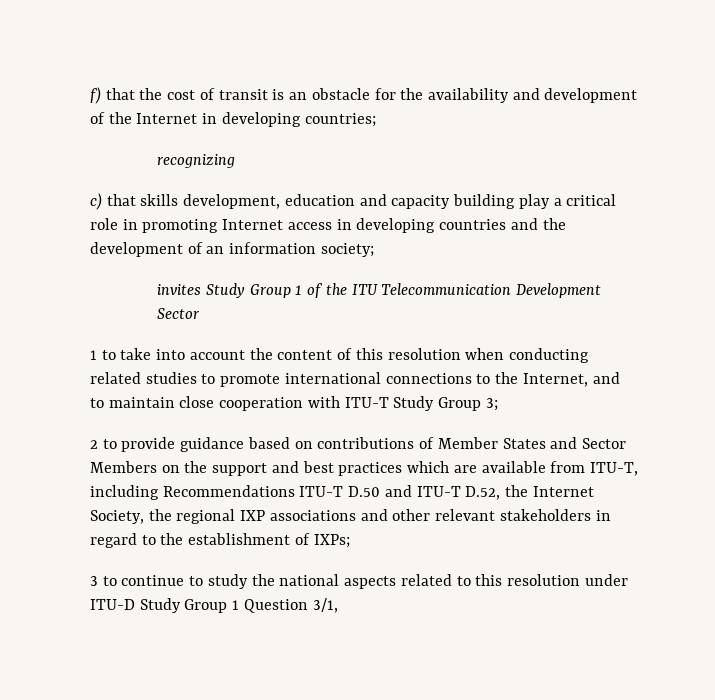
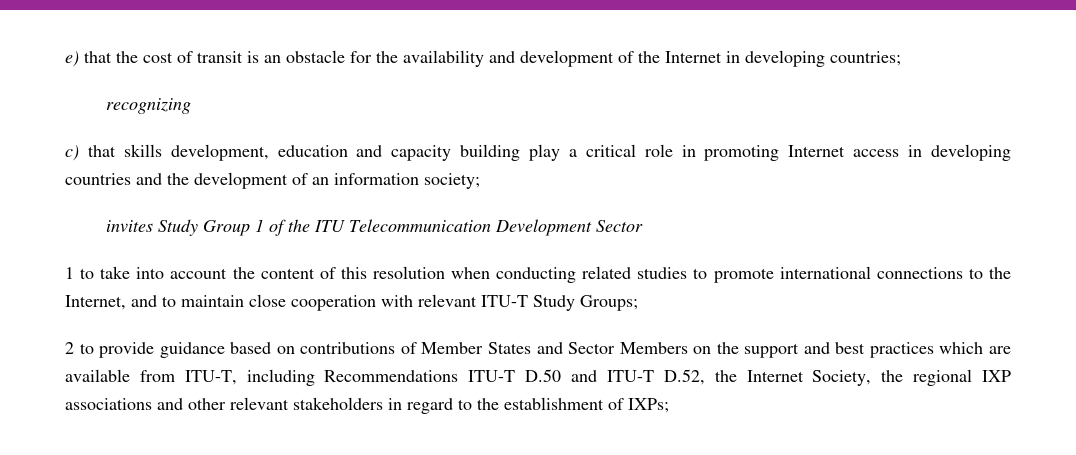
[90,87,101,104] f) -> [65,51,79,67] e)
(340, 402) none -> [418,294,477,307] relevant
[438,397,498,411] Group 3; -> [580,295,638,311] Groups;
[90,574,628,589] [90,598,338,613] // 3 to continue to study the national aspects related to this resolution under ITU-D Study Group 1 Question 3/1, -> (669, 405) none

